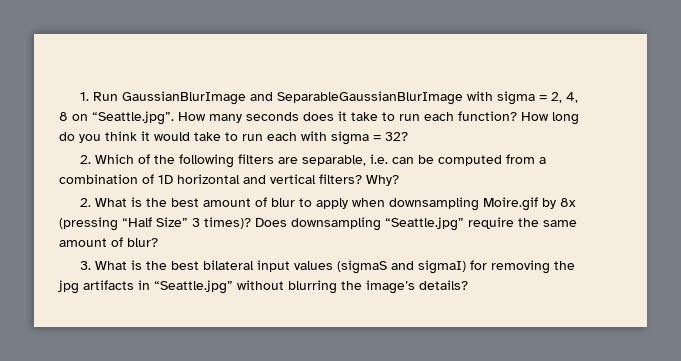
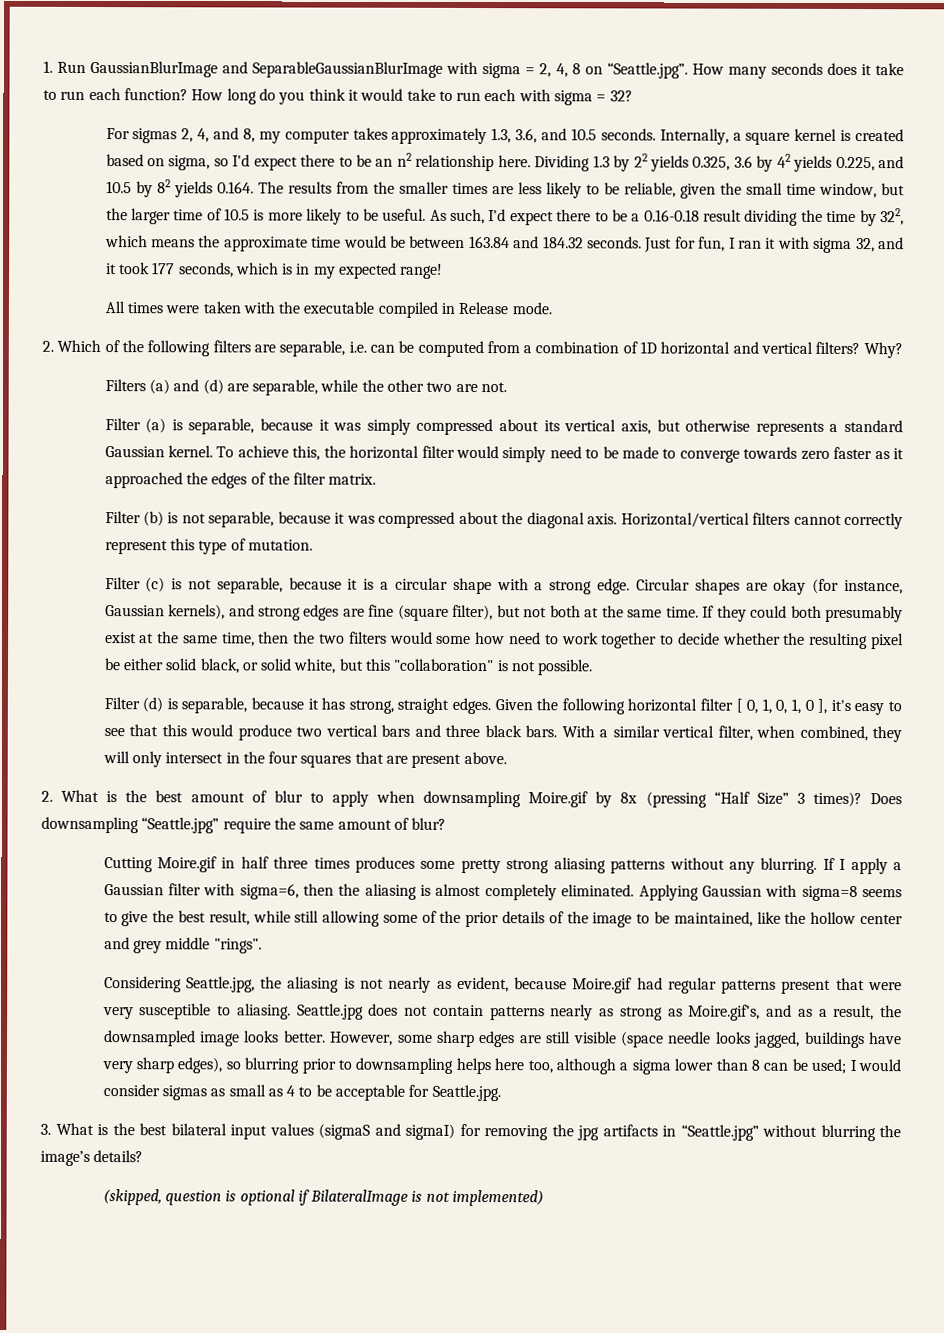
(408, 136) none -> [105,127,904,145] [105,152,904,172] [105,179,905,199] [105,208,904,227] [104,235,905,253] [105,262,444,279] [104,301,552,318] // For sigmas 2, 4, and 8, my computer takes approximately 1.3, 3.6, and 10.5 seconds. Internally, a square kernel is created based on sigma, so I'd expect there to be an n2 relationship here. Dividing 1.3 by 22 yields 0.325, 3.6 by 42 yields 0.225, and 10.5 by 82 yields 0.164. The results from the smaller times are less likely to be reliable, given the small time window, but the larger time of 10.5 is more likely to be useful. As such, I'd expect there to be a 0.16-0.18 result dividing the time by 322, which means the approximate time would be between 163.84 and 184.32 seconds. Just for fun, I ran it with sigma 32, and it took 177 seconds, which is in my expected range! // All times were taken with the executable compiled in Release mode.
(399, 180) none -> [104,379,508,396] [104,418,904,436] [104,445,905,463] [104,472,377,489] [104,511,904,530] [104,538,313,555] [104,577,904,595] [104,604,903,623] [104,631,905,650] [103,658,594,676] [103,697,903,716] [103,724,903,743] [102,751,507,768] // Filters (a) and (d) are separable, while the other two are not. // Filter (a) is separable, because it was simply compressed about its vertical axis, but otherwise represents a standard Gaussian kernel. To achieve this, the horizontal filter would simply need to be made to converge towards zero faster as it approached the edges of the filter matrix. // Filter (b) is not separable, because it was compressed about the diagonal axis. Horizontal/vertical filters cannot correctly represent this type of mutation. // Filter (c) is not separable, because it is a circular shape with a strong edge. Circular shapes are okay (for instance, Gaussian kernels), and strong edges are fine (square filter), but not both at the same time. If they could both presumably exist at the same time, then the two filters would some how need to work together to decide whether the resulting pixel be either solid black, or solid white, but this "collaboration" is not possible. // Filter (d) is separable, because it has strong, straight edges. Given the following horizontal filter [ 0, 1, 0, 1, 0 ], it's easy to see that this would produce two vertical bars and three black bars. With a similar vertical filter, when combined, they will only intersect in the four squares that are present above.
(158, 242) none -> [103,856,902,875] [103,883,902,902] [103,910,904,928] [103,937,262,954] [103,976,903,994] [102,1003,903,1021] [103,1030,903,1049] [101,1057,902,1075] [102,1084,501,1102] // Cutting Moire.gif in half three times produces some pretty strong aliasing patterns without any blurring. If I apply a Gaussian filter with sigma=6, then the aliasing is almost completely eliminated. Applying Gaussian with sigma=8 seems to give the best result, while still allowing some of the prior details of the image to be maintained, like the hollow center and grey middle "rings". // Considering Seattle.jpg, the aliasing is not nearly as evident, because Moire.gif had regular patterns present that were very susceptible to aliasing. Seattle.jpg does not contain patterns nearly as strong as Moire.gif's, and as a result, the downsampled image looks better. However, some sharp edges are still visible (space needle looks jagged, buildings have very sharp edges), so blurring prior to downsampling helps here too, although a sigma lower than 8 can be used; I would consider sigmas as small as 4 to be acceptable for Seattle.jpg.
(468, 285) none -> [102,1189,545,1207] // (skipped, question is optional if BilateralImage is not implemented)

